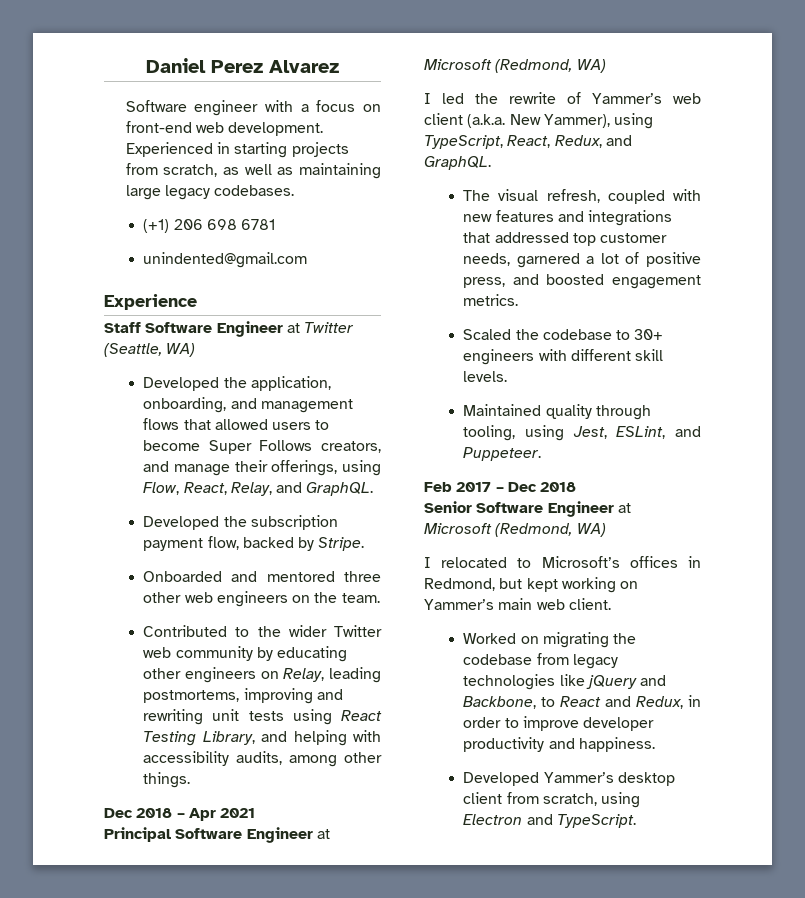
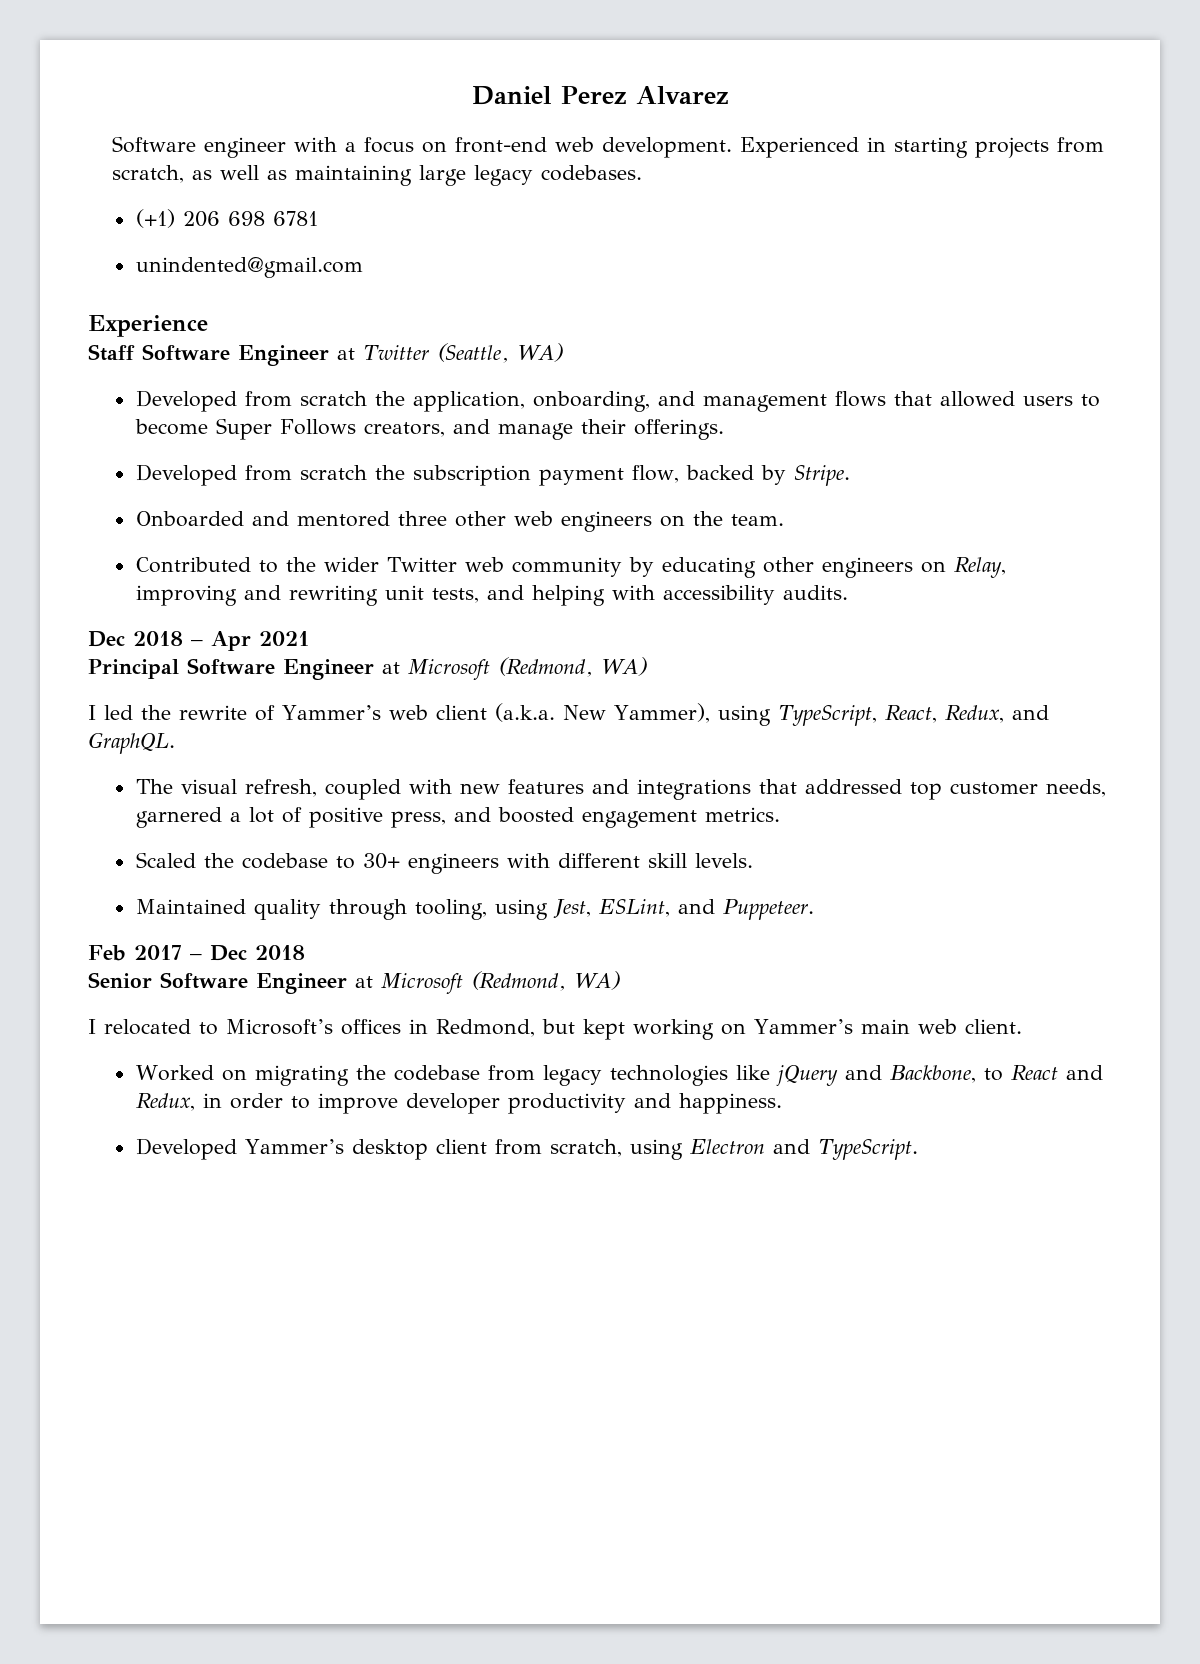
(220, 384) none -> [244,391,367,407] from scratch
[271,460,381,476] [143,482,374,496] [143,516,220,530] offerings, using Flow, React, Relay, and GraphQL. // Developed -> [633,419,724,440] [135,464,367,486] offerings. // Developed from scratch
[329,667,381,683] [143,690,240,703] leading postmortems, -> (1006, 567) none
[248,709,382,725] [143,730,381,746] [143,751,382,767] [143,772,191,788] tests using React Testing Library, and helping with accessibility audits, among other things. -> [431,585,848,606] tests, and helping with accessibility audits.

